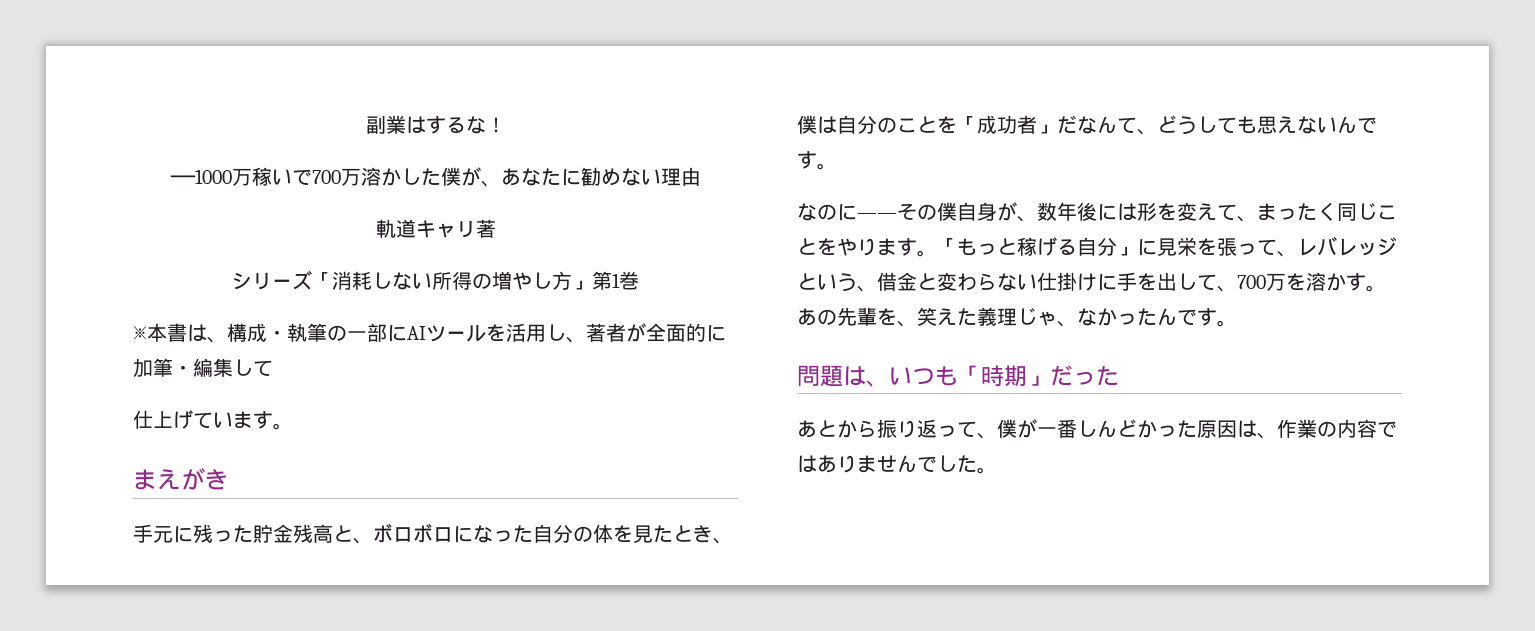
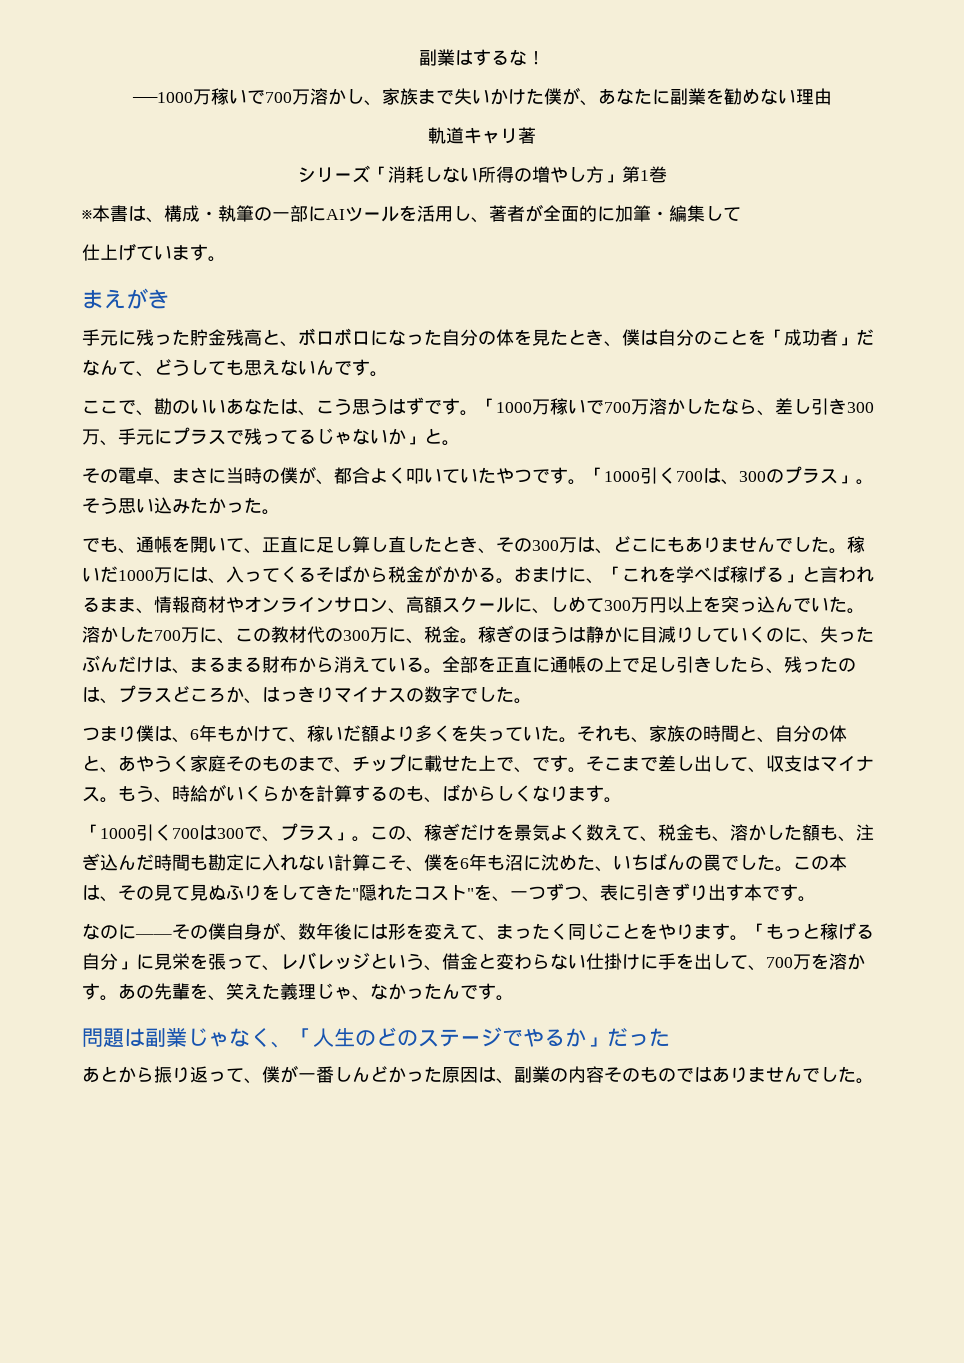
(421, 176) none -> [363,88,526,106] 、家族まで失いかけ
(581, 177) none -> [669,88,724,105] 副業を
(837, 166) none -> [82,397,874,416] [82,427,460,446] [82,466,874,485] [82,497,280,515] [82,536,865,554] [82,565,874,584] [82,596,865,614] [82,625,874,644] [82,655,856,674] [82,685,532,704] [82,725,847,743] [82,754,874,773] [82,784,622,803] [82,823,874,842] [82,853,847,872] [82,883,816,902] // ここで、勘のいいあなたは、こう思うはずです。「1000万稼いで700万溶かしたなら、差し引き300万、手元にプラスで残ってるじゃないか」と。 // その電卓、まさに当時の僕が、都合よく叩いていたやつです。「1000引く700は、300のプラス」。そう思い込みたかった。 // でも、通帳を開いて、正直に足し算し直したとき、その300万は、どこにもありませんでした。稼いだ1000万には、入ってくるそばから税金がかかる。おまけに、「これを学べば稼げる」と言われるまま、情報商材やオンラインサロン、高額スクールに、しめて300万円以上を突っ込んでいた。溶かした700万に、この教材代の300万に、税金。稼ぎのほうは静かに目減りしていくのに、失ったぶんだけは、まるまる財布から消えている。全部を正直に通帳の上で足し引きしたら、残ったのは、プラスどころか、はっきりマイナスの数字でした。 // つまり僕は、6年もかけて、稼いだ額より多くを失っていた。それも、家族の時間と、自分の体と、あやうく家庭そのものまで、チップに載せた上で、です。そこまで差し出して、収支はマイナス。もう、時給がいくらかを計算するのも、ばからしくなります。 // 「1000引く700は300で、プラス」。この、稼ぎだけを景気よく数えて、税金も、溶かした額も、注ぎ込んだ時間も勘定に入れない計算こそ、僕を6年も沼に沈めた、いちばんの罠でした。この本は、その見て見ぬふりをしてきた"隠れたコスト"を、一つずつ、表に引きずり出す本です。
[866,365,1027,387] 、いつも「時期 -> [145,1027,586,1048] 副業じゃなく、「人生のどのステージでやるか
[1277,419,1297,438] 作 -> [514,1066,532,1083] 副
(1377, 428) none -> [604,1067,676,1082] そのもの

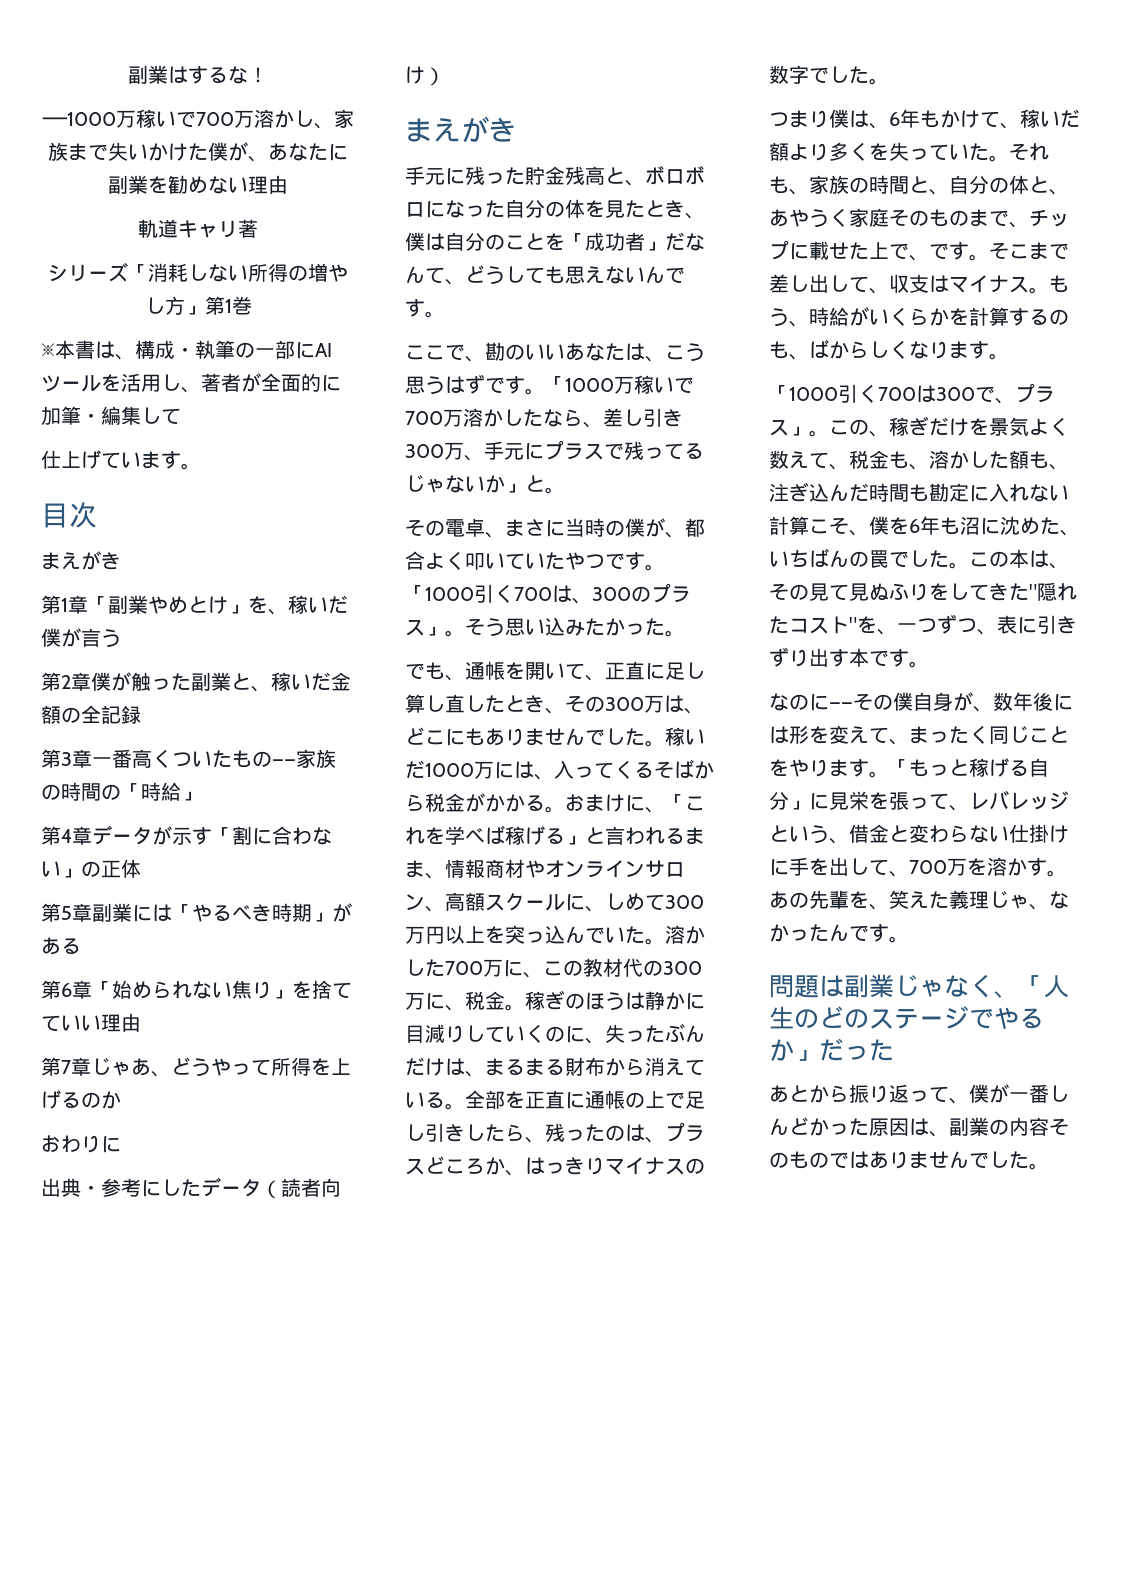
(226, 259) none -> [41,502,97,528] [41,551,121,570] [41,595,348,615] [41,628,121,648] [41,672,351,692] [41,705,141,724] [41,749,336,768] [41,782,201,801] [41,825,332,845] [41,859,141,878] [41,903,352,922] [41,937,81,955] [41,980,352,999] [41,1013,141,1032] [41,1057,351,1077] [41,1090,121,1109] [41,1135,121,1153] [41,1177,341,1199] [405,66,445,86] // 目次 // まえがき // 第1章「副業やめとけ」を、稼いだ僕が言う // 第2章僕が触った副業と、稼いだ金額の全記録 // 第3章一番高くついたもの——家族の時間の「時給」 // 第4章データが示す「割に合わない」の正体 // 第5章副業には「やるべき時期」がある // 第6章「始められない焦り」を捨てていい理由 // 第7章じゃあ、どうやって所得を上げるのか // おわりに // 出典・参考にしたデータ（読者向け）

